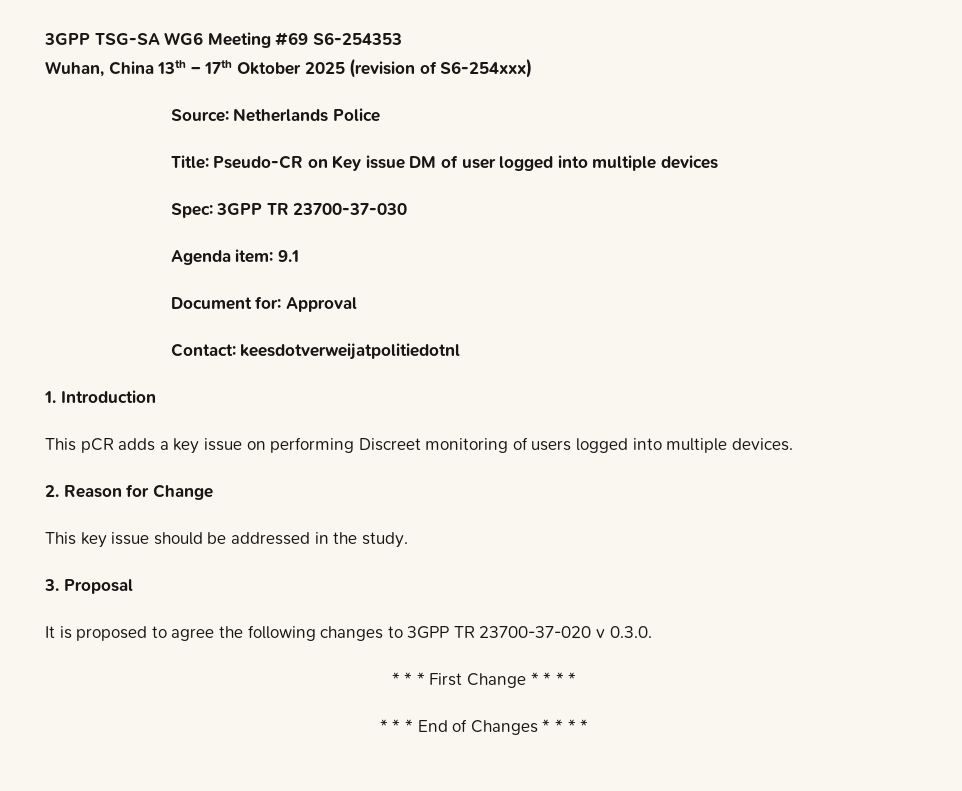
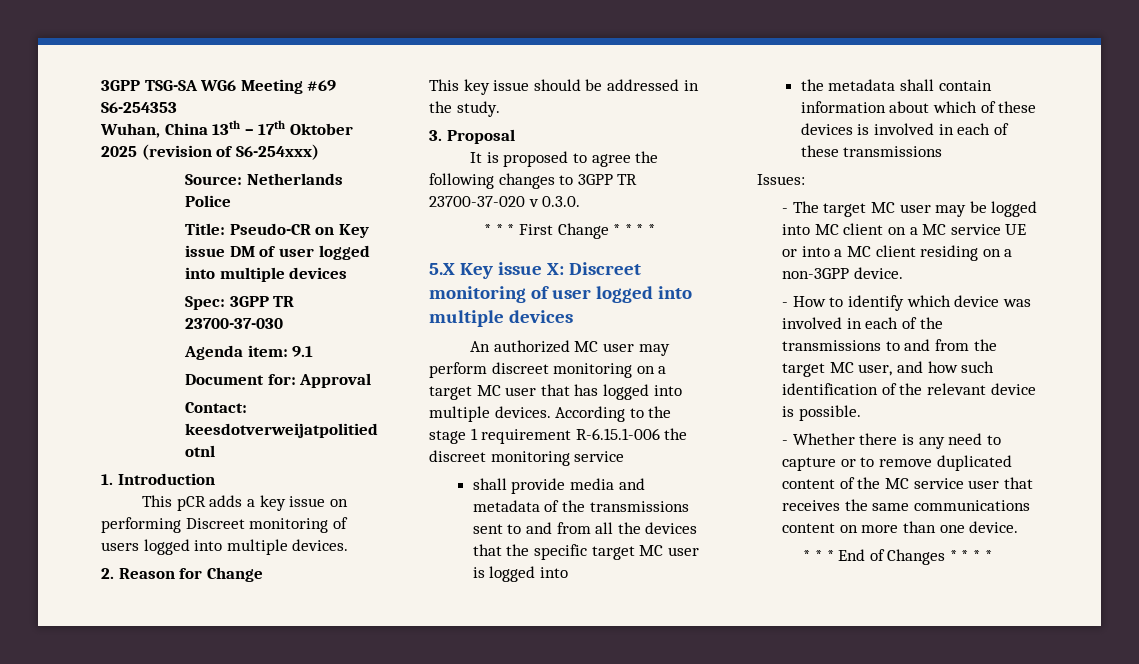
(577, 678) none -> [429,262,641,279] [429,286,692,303] [429,310,573,327] [470,340,670,356] [429,362,667,378] [429,384,682,400] [429,406,672,422] [429,428,688,444] [429,450,625,466] [472,478,645,494] [472,500,689,512] [472,522,698,534] [472,544,699,560] [472,566,569,582] [800,79,992,91] [800,101,1037,113] [800,123,1009,135] [800,145,943,157] [757,174,805,185] [782,201,1038,217] [782,223,1027,235] [782,245,1013,261] [782,267,903,279] [782,295,1031,311] [782,317,943,329] [782,339,997,351] [782,361,995,377] [782,383,1036,395] [782,405,861,421] [782,433,1001,449] [782,455,1012,471] [782,477,1033,489] [782,499,1030,511] [782,521,1019,533] // 5.X Key issue X: Discreet monitoring of user logged into multiple devices // An authorized MC user may perform discreet monitoring on a target MC user that has logged into multiple devices. According to the stage 1 requirement R-6.15.1-006 the discreet monitoring service // shall provide media and metadata of the transmissions sent to and from all the devices that the specific target MC user is logged into // the metadata shall contain information about which of these devices is involved in each of these transmissions // Issues: // - The target MC user may be logged into MC client on a MC service UE or into a MC client residing on a non-3GPP device. // - How to identify which device was involved in each of the transmissions to and from the target MC user, and how such identification of the relevant device is possible. // - Whether there is any need to capture or to remove duplicated content of the MC service user that receives the same communications content on more than one device.

